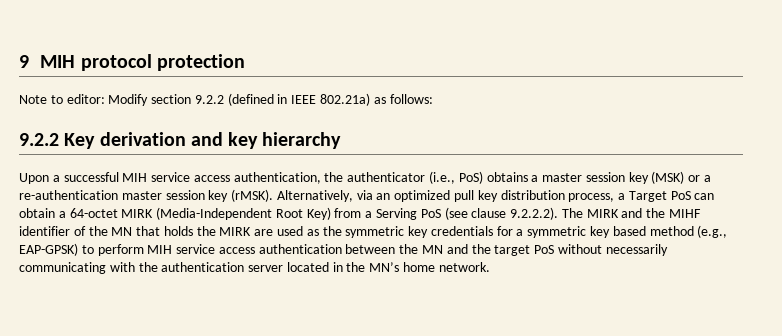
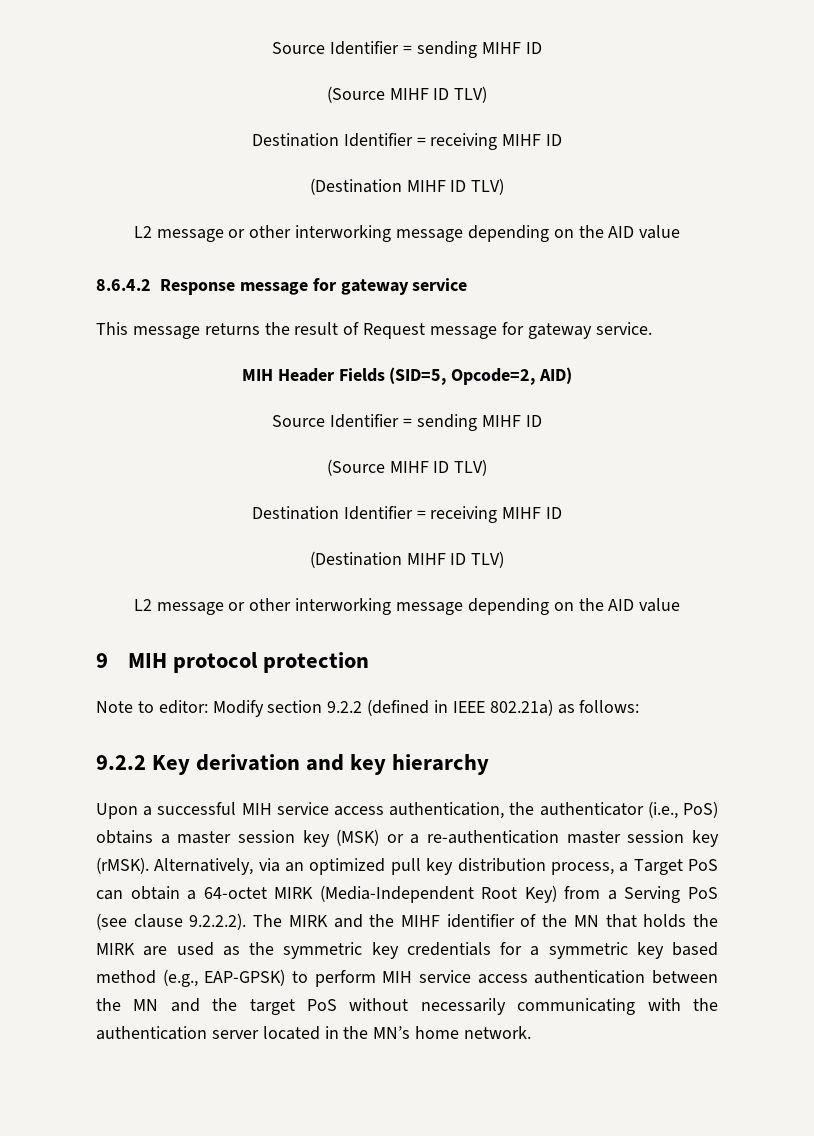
(19, 61) none -> [272,41,542,58] [326,86,488,103] [251,133,563,150] [309,178,505,195] [133,225,681,242] [96,278,468,295] [96,322,652,339] [241,367,573,385] [272,414,542,431] [326,459,488,476] [251,506,563,523] [309,551,505,568] [133,598,681,615] Source Identifier = sending MIHF ID // (Source MIHF ID TLV) // Destination Identifier = receiving MIHF ID // (Destination MIHF ID TLV) // L2 message or other interworking message depending on the AID value // 8.6.4.2 Response message for gateway service // This message returns the result of Request message for gateway service. // MIH Header Fields (SID=5, Opcode=2, AID) // Source Identifier = sending MIHF ID // (Source MIHF ID TLV) // Destination Identifier = receiving MIHF ID // (Destination MIHF ID TLV) // L2 message or other interworking message depending on the AID value //

